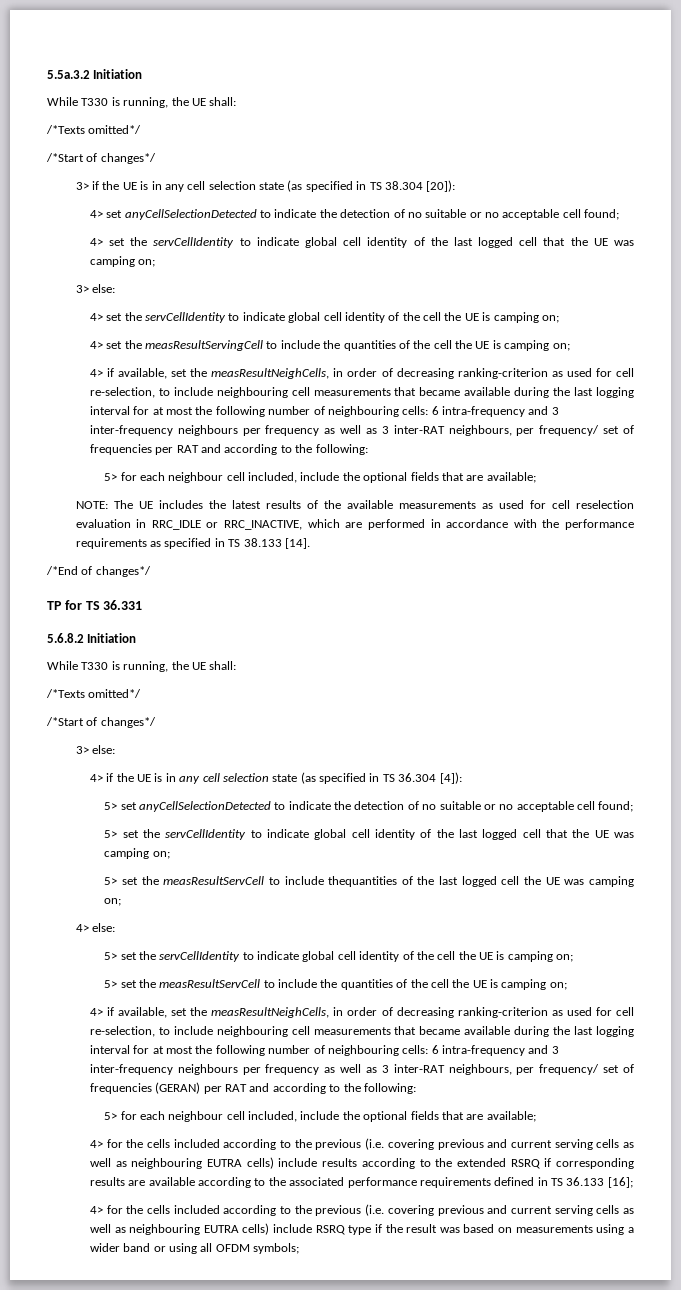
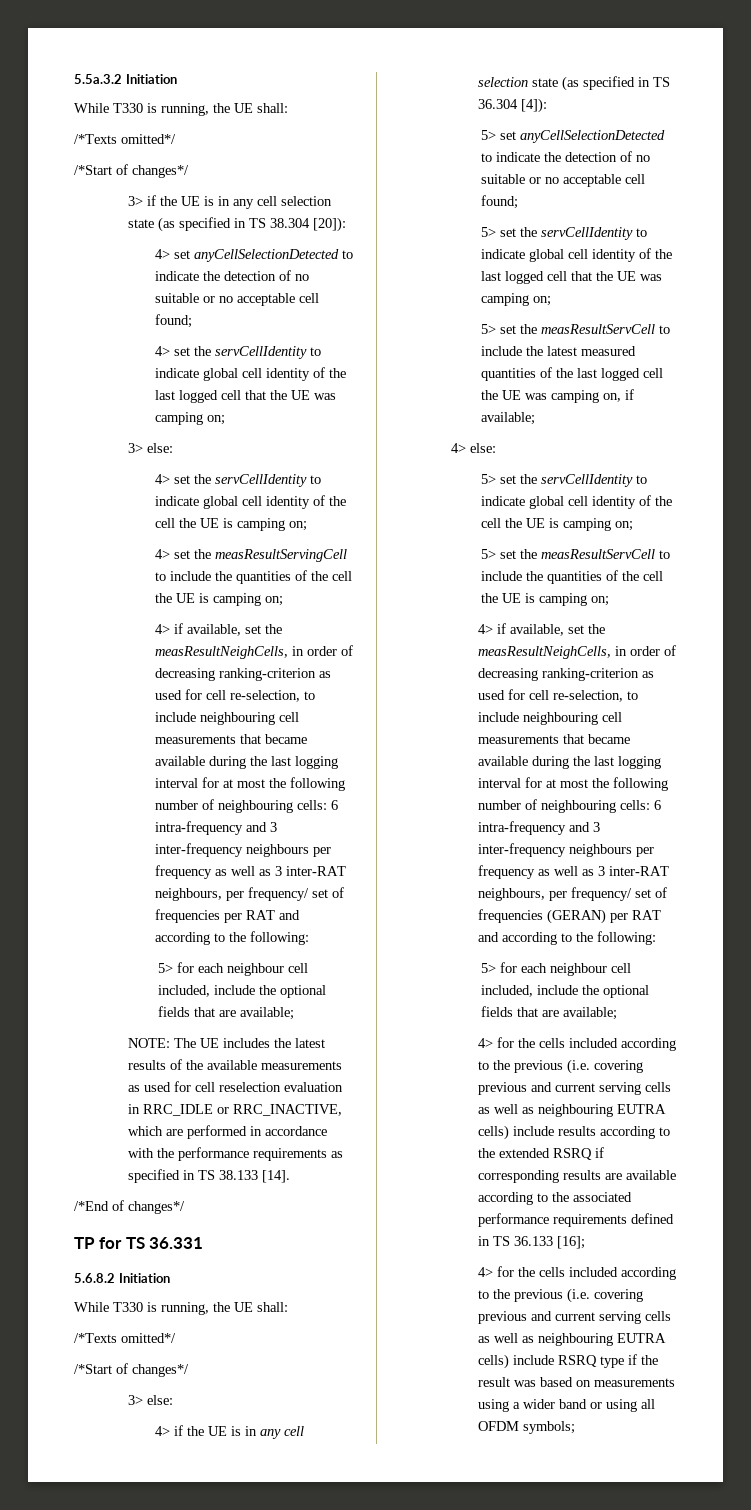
[328,876,398,887] thequantities -> [526,346,636,356] [481,368,536,381] the latest measured quantities
[104,898,122,906] on; -> [603,389,634,402] [481,412,535,425] on, if available;

